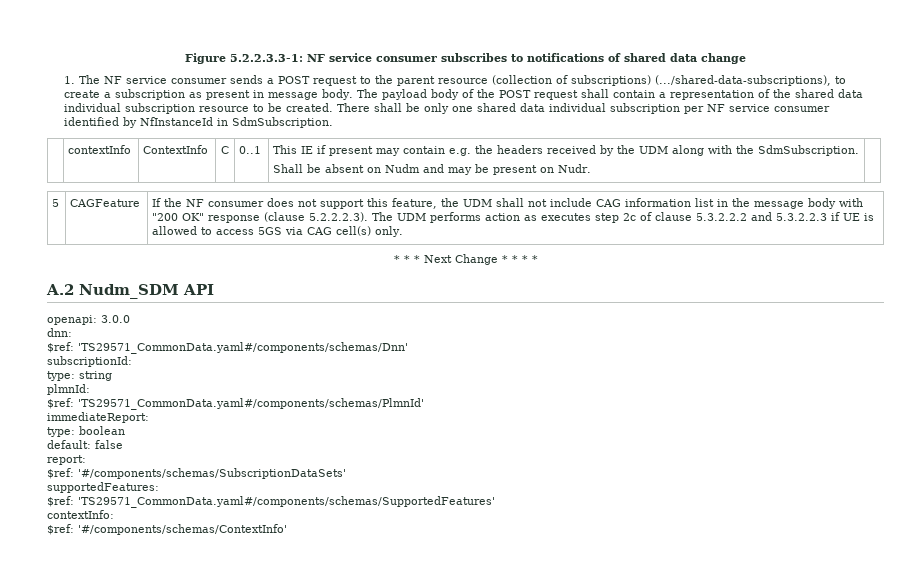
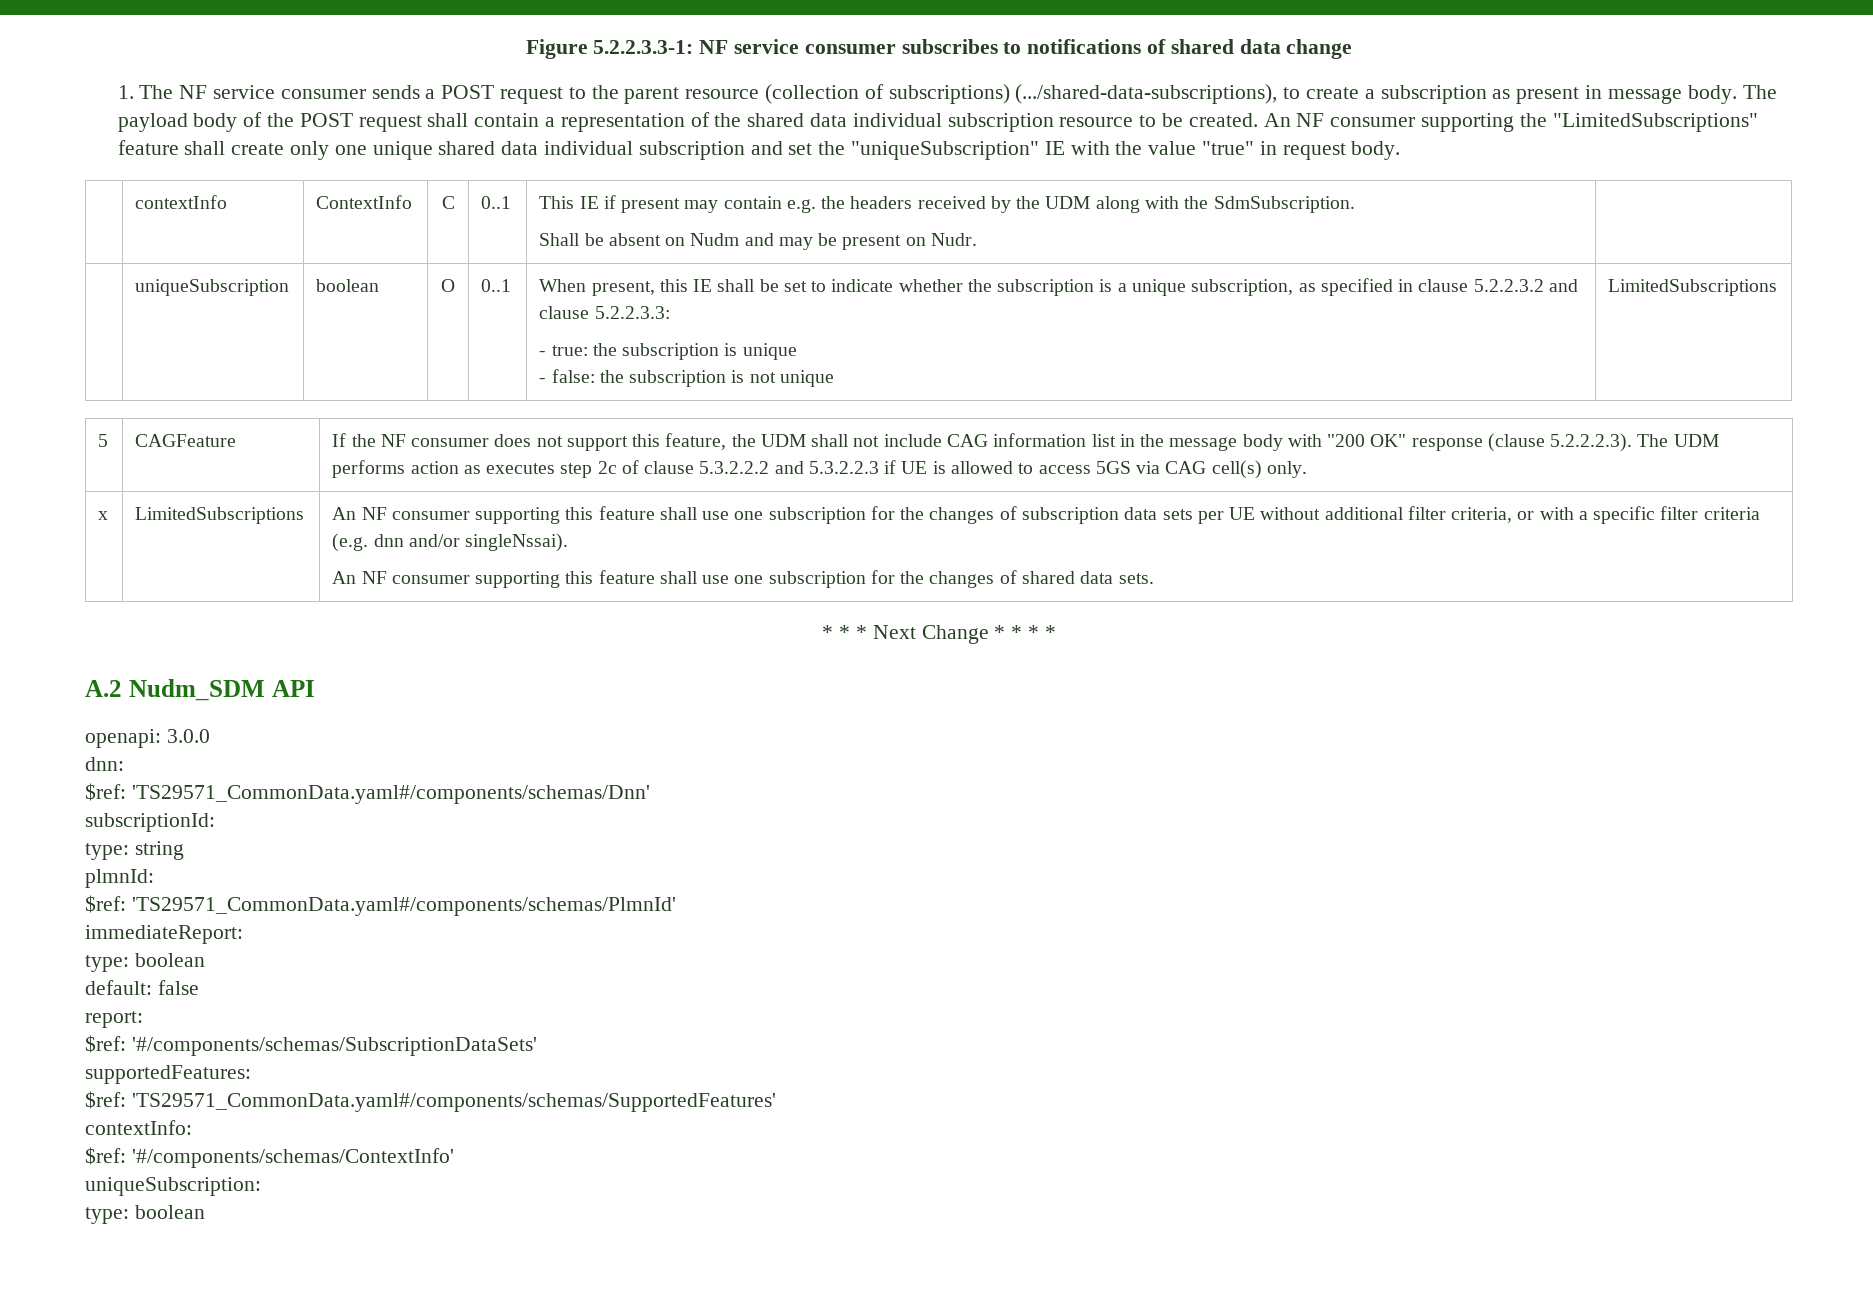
[336,103,420,112] There shall be -> [1263,113,1758,132] [117,140,285,155] An NF consumer supporting the "LimitedSubscriptions" feature shall create
[476,103,830,114] [63,117,333,128] shared data individual subscription per NF service consumer identified by NfInstanceId in SdmSubscription. -> [372,141,1401,160] unique shared data individual subscription and set the "uniqueSubscription" IE with the value "true" in request body.
(592, 168) none -> [135,279,290,296] [316,279,380,292] [441,279,455,292] [481,279,512,292] [539,278,1578,296] [539,306,670,319] [539,343,797,360] [539,369,834,387] [1608,279,1778,296] // | uniqueSubscription | boolean | O | 0..1 | When present, this IE shall be set to indicate whether the subscription is a unique subscription, as specified in clause 5.2.2.3.2 and clause 5.2.2.3.3: // - true: the subscription is unique // - false: the subscription is not unique | LimitedSubscriptions
(404, 231) none -> [98,511,109,520] [135,507,305,524] [332,506,1760,524] [332,533,569,552] [332,570,1154,588] // x | LimitedSubscriptions | An NF consumer supporting this feature shall use one subscription for the changes of subscription data sets per UE without additional filter criteria, or with a specific filter criteria (e.g. dnn and/or singleNssai). // An NF consumer supporting this feature shall use one subscription for the changes of shared data sets.
(287, 529) none -> [85,1177,261,1196] [85,1205,205,1224] // uniqueSubscription: // type: boolean

